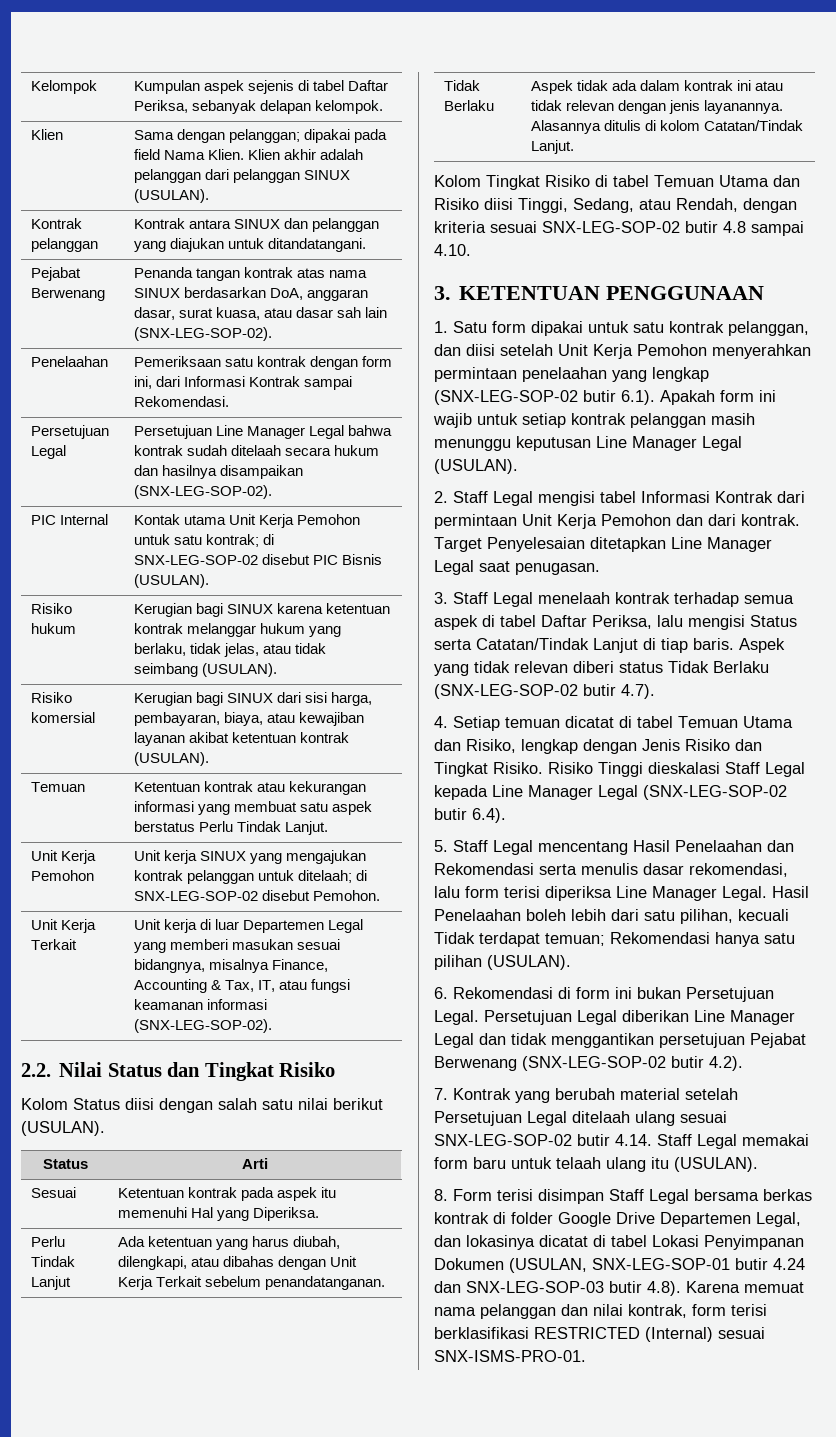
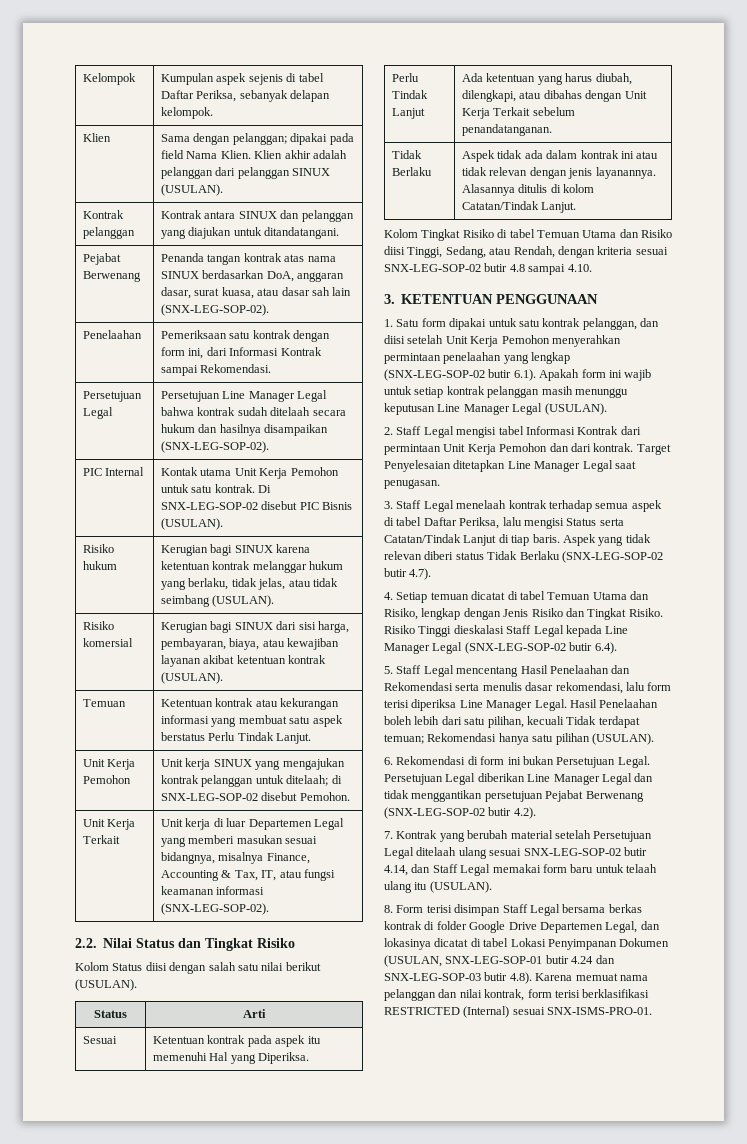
[205,534,274,547] kontrak; di -> [214,484,272,493] kontrak. Di
[615,1134,652,1146] 4.14. -> [384,864,431,876] 4.14, dan

